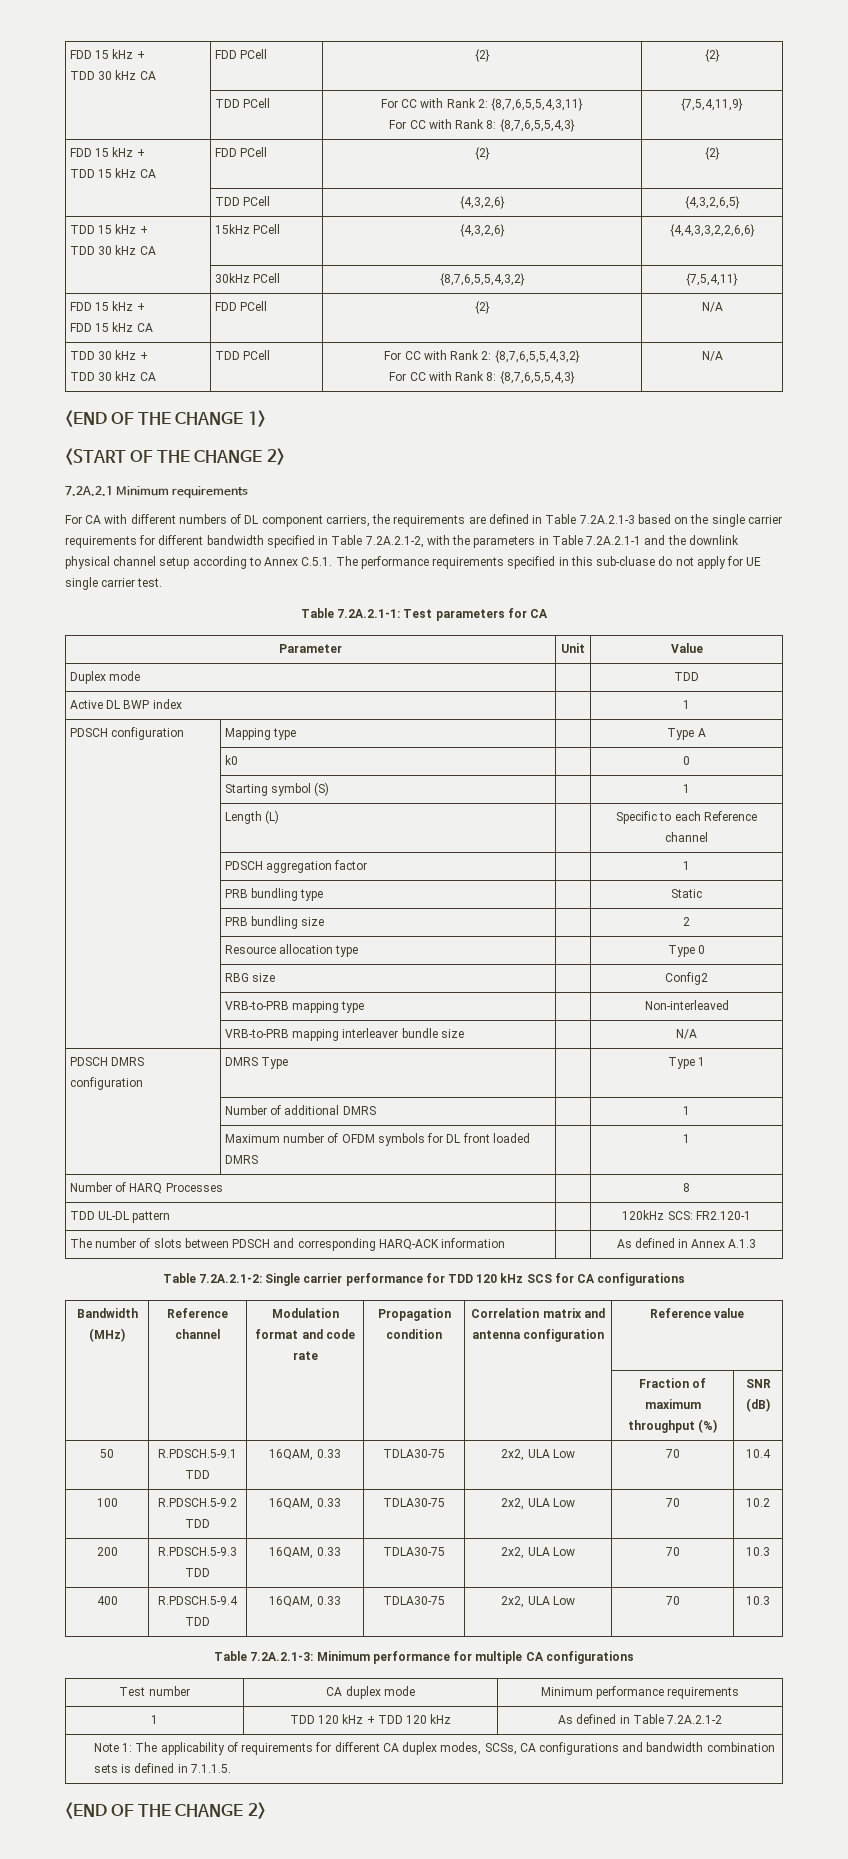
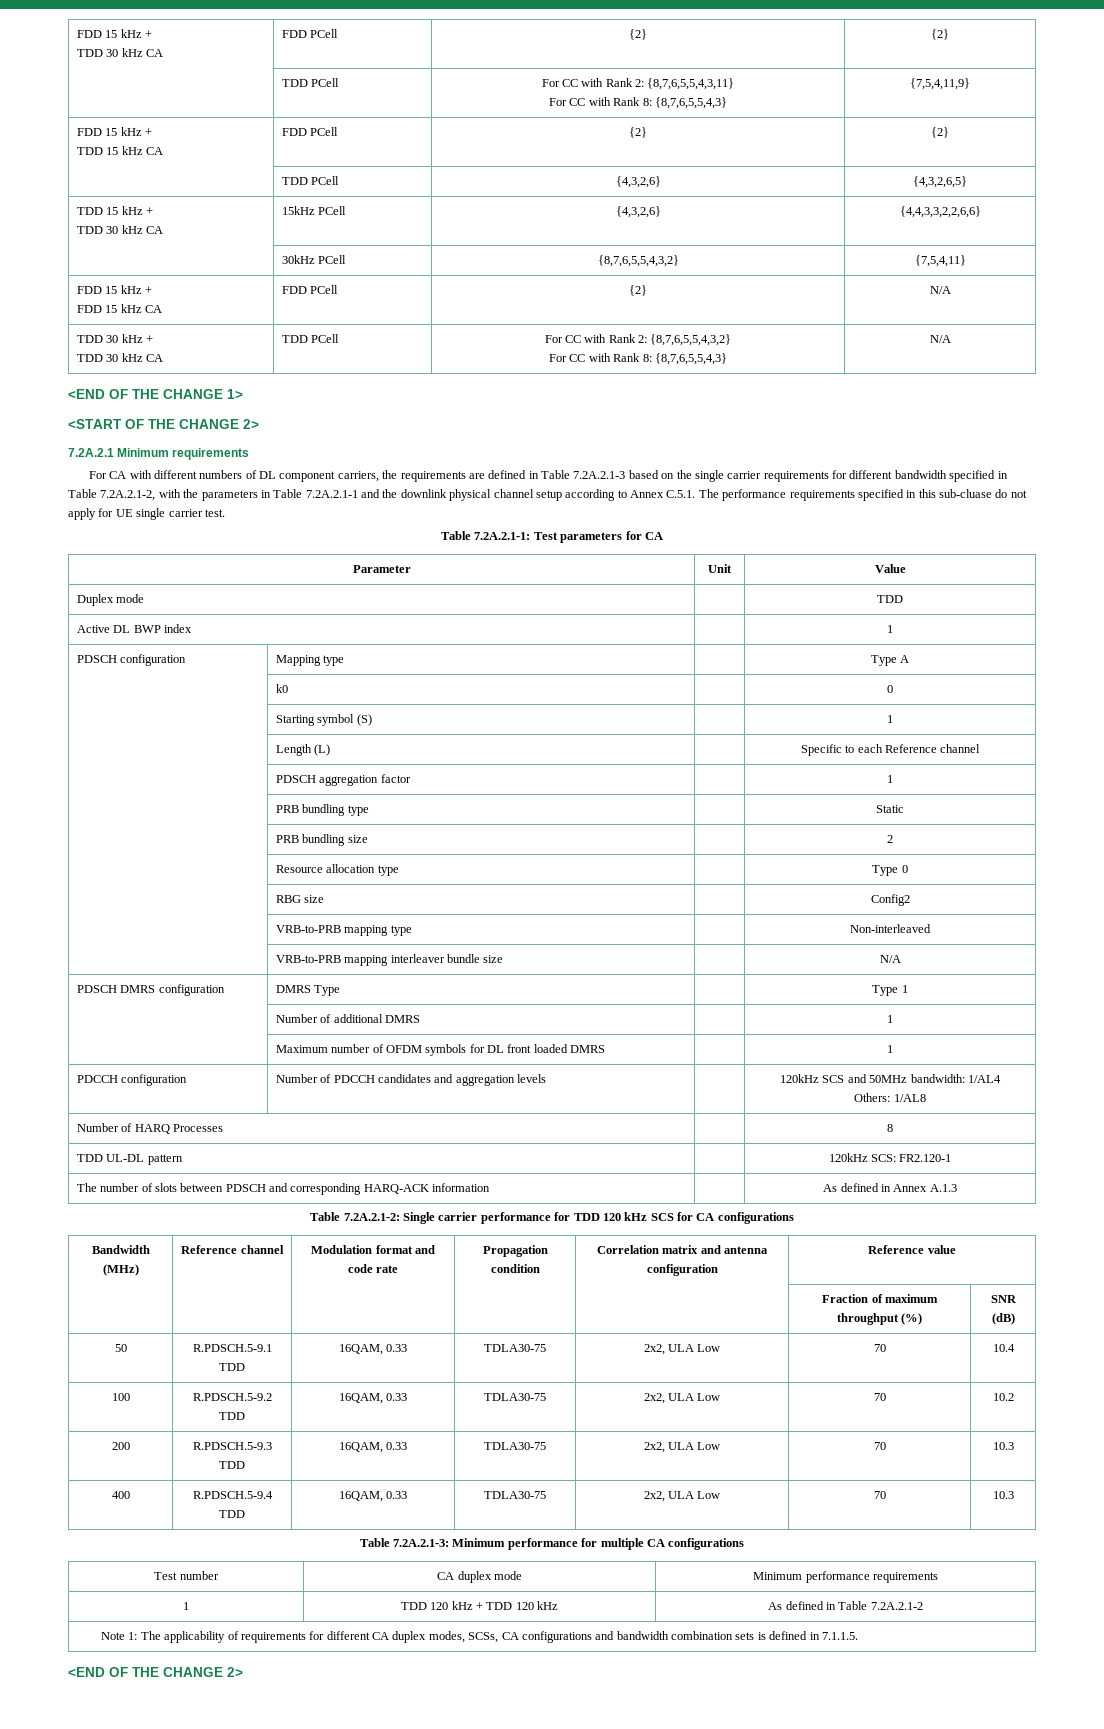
(690, 1138) none -> [76,1074,188,1086] [275,1074,547,1086] [780,1074,1001,1083] [854,1093,926,1102] // PDCCH configuration | Number of PDCCH candidates and aggregation levels | | 120kHz SCS and 50MHz bandwidth: 1/AL4 // Others: 1/AL8

